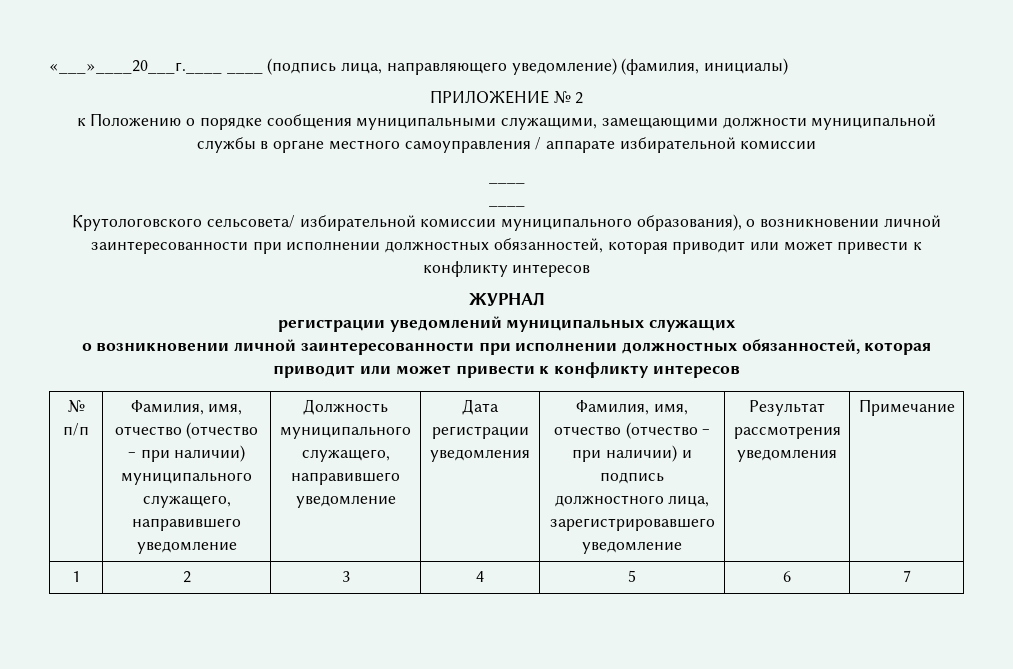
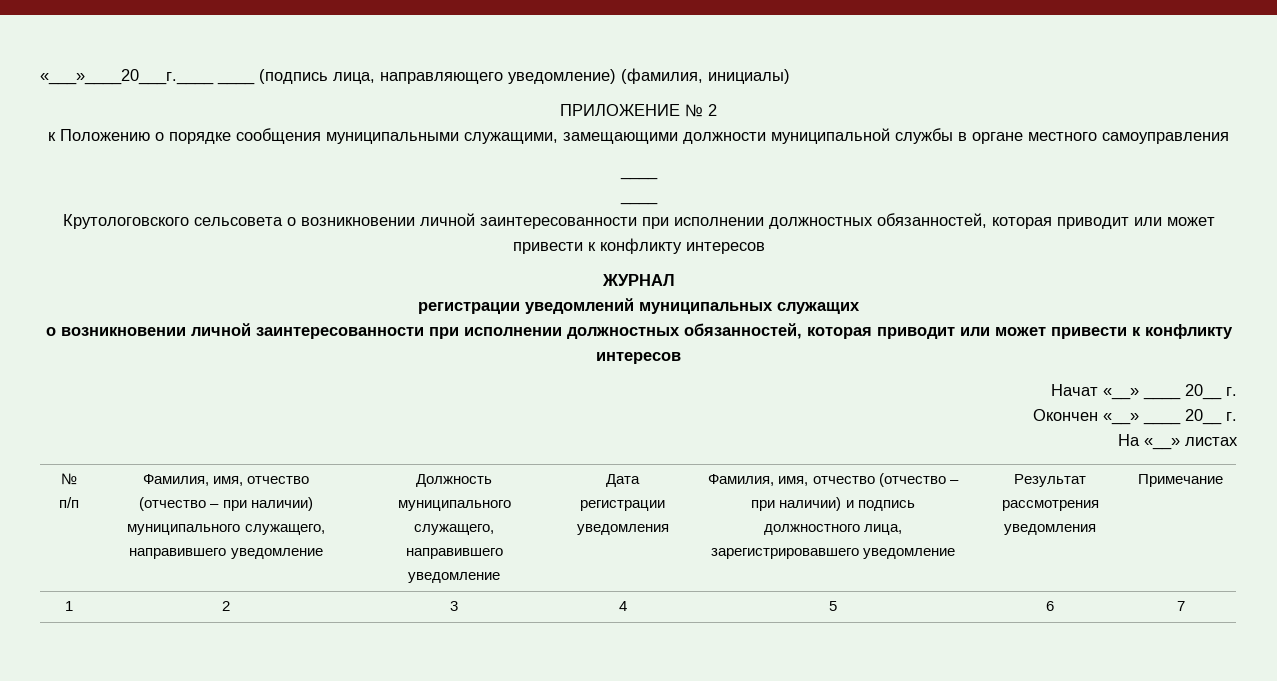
[535,137,817,153] / аппарате избирательной комиссии -> (1229, 138) none
[206,214,742,231] сельсовета/ избирательной комиссии муниципального образования), -> [193,217,283,226] сельсовета
(740, 371) none -> [1051,384,1237,400] [1033,409,1237,425] [1118,434,1238,450] // Начат «__» ____ 20__ г. // Окончен «__» ____ 20__ г. // На «__» листах

